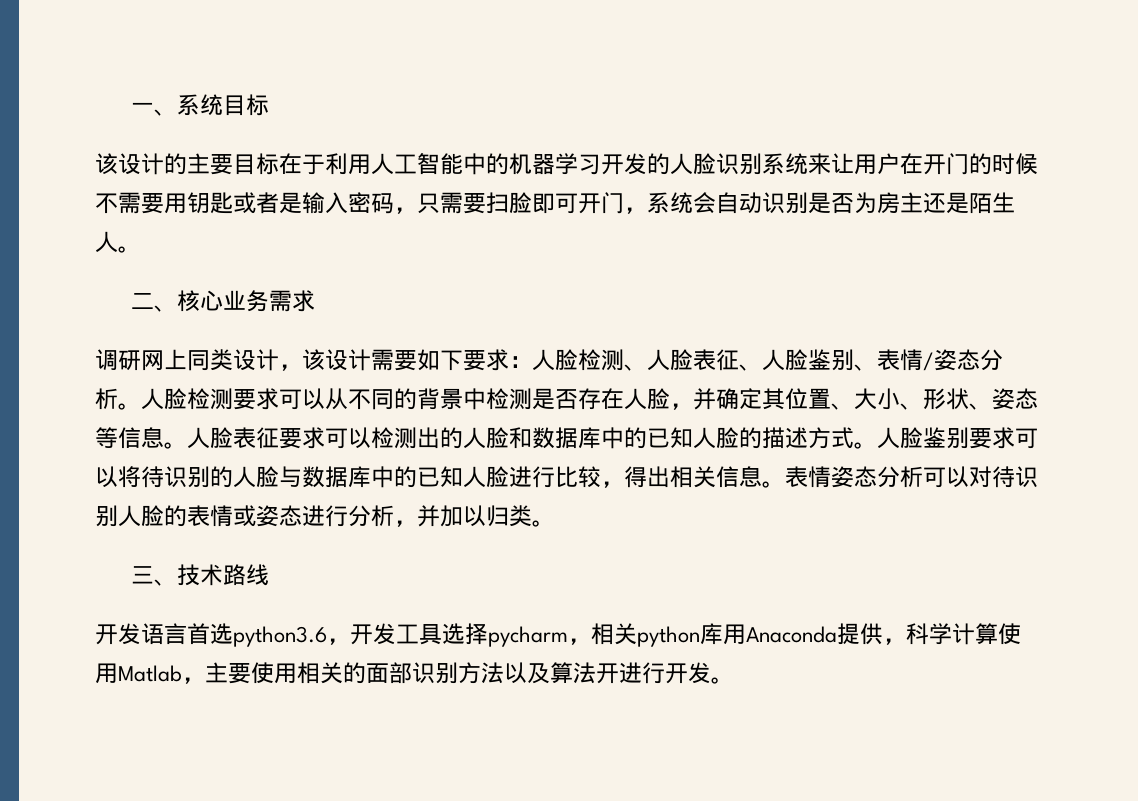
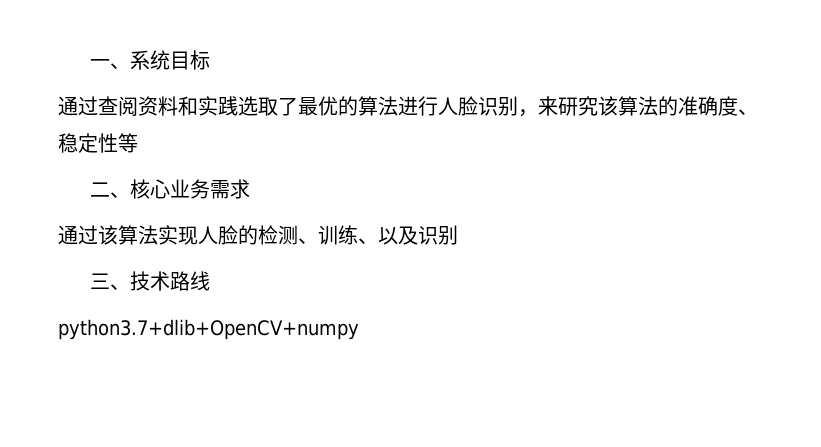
[95,153,1038,175] [95,192,1015,214] [95,231,141,253] [131,290,316,312] [95,349,1003,371] [95,388,1038,410] [95,427,1038,449] [95,466,1038,488] [95,505,555,527] [131,564,270,586] [95,623,1021,647] [95,662,734,684] 该设计的主要目标在于利用人工智能中的机器学习开发的人脸识别系统来让用户在开门的时候不需要用钥匙或者是输入密码，只需要扫脸即可开门，系统会自动识别是否为房主还是陌生人。 // 二、核心业务需求 // 调研网上同类设计，该设计需要如下要求：人脸检测、人脸表征、人脸鉴别、表情/姿态分析。人脸检测要求可以从不同的背景中检测是否存在人脸，并确定其位置、大小、形状、姿态等信息。人脸表征要求可以检测出的人脸和数据库中的已知人脸的描述方式。人脸鉴别要求可以将待识别的人脸与数据库中的已知人脸进行比较，得出相关信息。表情姿态分析可以对待识别人脸的表情或姿态进行分析，并加以归类。 // 三、技术路线 // 开发语言首选python3.6，开发工具选择pycharm，相关python库用Anaconda提供，科学计算使用Matlab，主要使用相关的面部识别方法以及算法开进行开发。 -> [58,96,758,117] [58,133,138,153] [90,179,251,199] [58,225,458,245] [90,271,211,291] [58,319,359,340] 通过查阅资料和实践选取了最优的算法进行人脸识别，来研究该算法的准确度、稳定性等 // 二、核心业务需求 // 通过该算法实现人脸的检测、训练、以及识别 // 三、技术路线 // python3.7+dlib+OpenCV+numpy

